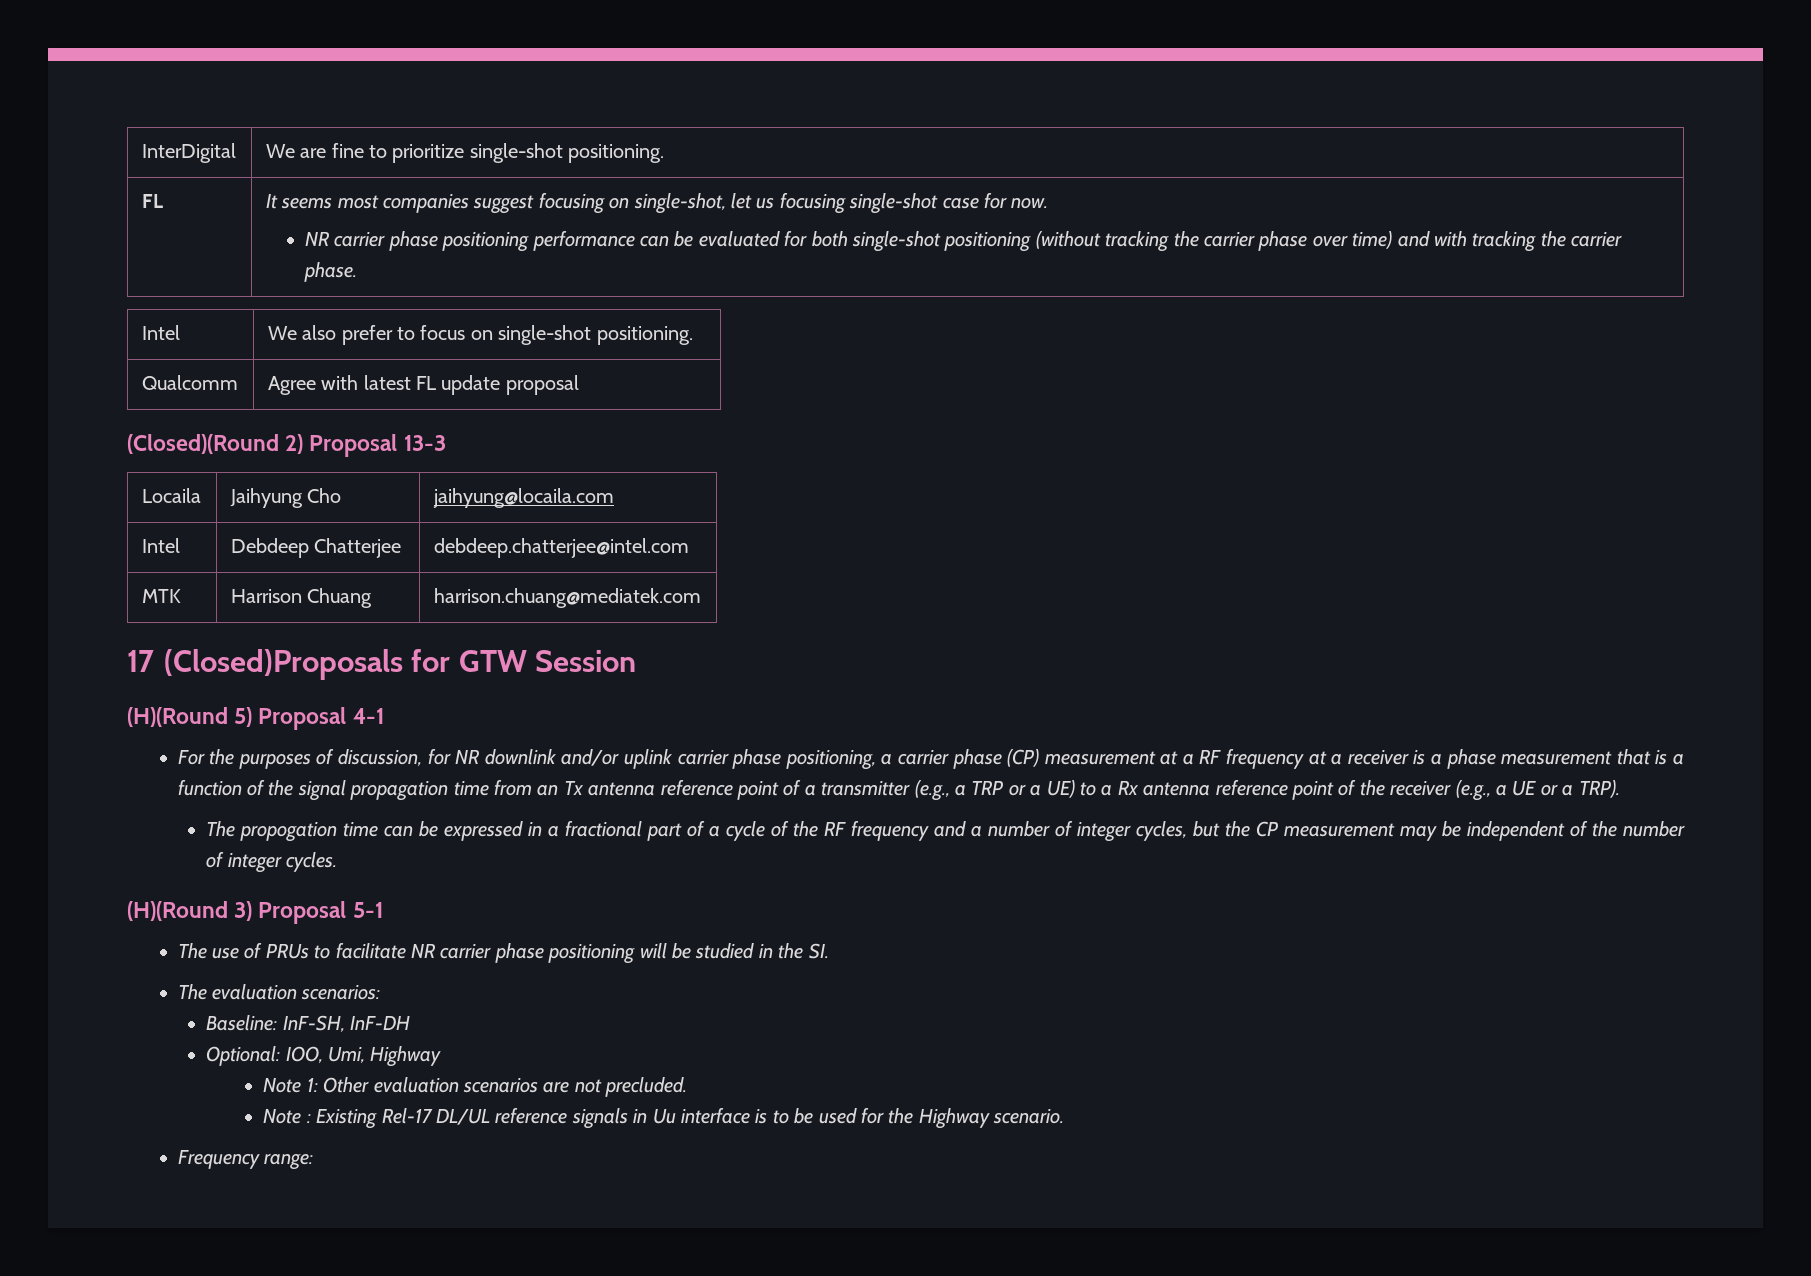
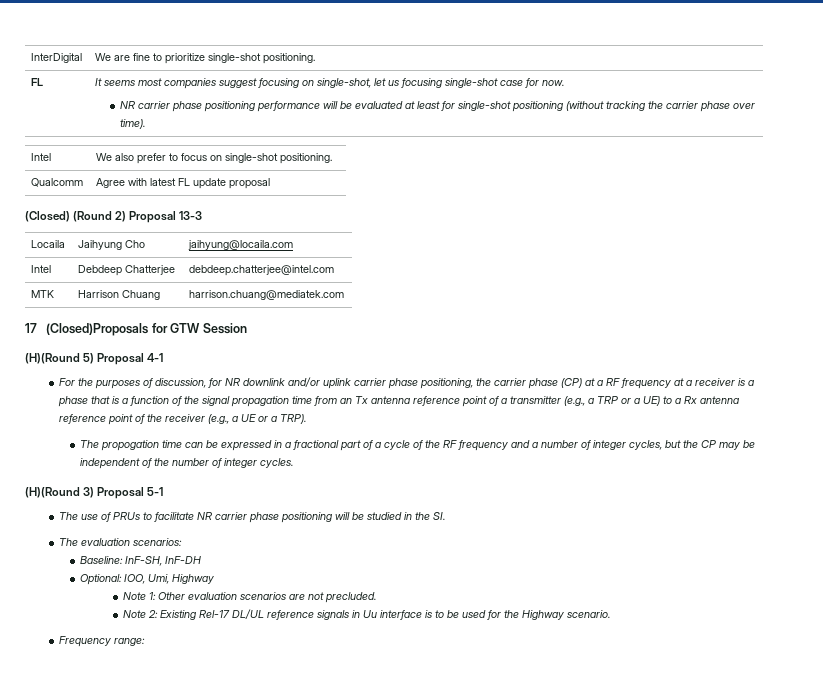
[640,236,670,247] can -> [323,101,339,109] will
[784,231,848,247] for both -> [405,101,456,111] at least for
[1352,231,1623,252] [304,262,358,282] time) and with tracking the carrier phase. -> [120,119,146,129] time).
[127,434,279,454] (Closed)(Round -> [25,211,113,222] (Closed) (Round
[881,754,893,765] a -> [475,378,491,386] the
[1044,751,1156,765] measurement -> (582, 383) none
[1501,751,1613,765] measurement -> (88, 401) none
[1284,823,1396,837] measurement -> (717, 444) none
[306,1114,311,1123] : -> [147,610,158,618] 2:

